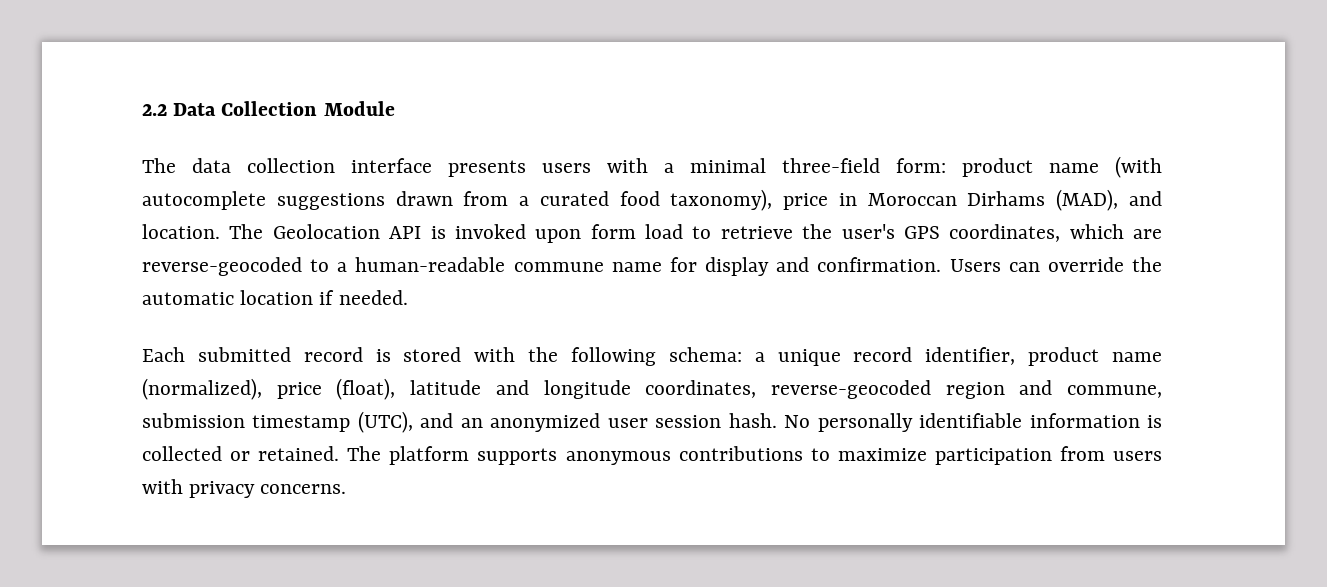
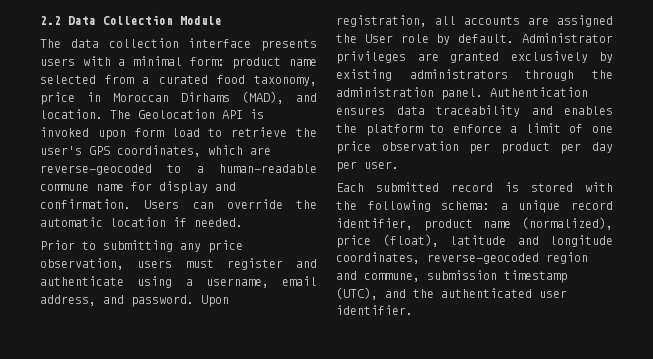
[782,158,880,173] three-field -> (182, 61) none
[1115,156,1162,178] [142,191,453,210] (with autocomplete suggestions drawn -> [40,75,96,84] selected
[670,189,773,211] taxonomy), -> [254,75,317,86] taxonomy,
(408, 297) none -> [40,240,243,253] [40,258,317,270] [40,276,317,288] [40,295,229,307] [336,15,613,27] [336,33,613,45] [336,51,613,64] [336,69,613,81] [336,87,588,100] [336,105,613,117] [336,123,613,136] [336,141,613,154] [336,161,399,172] // Prior to submitting any price observation, users must register and authenticate using a username, email address, and password. Upon registration, all accounts are assigned the User role by default. Administrator privileges are granted exclusively by existing administrators through the administration panel. Authentication ensures data traceability and enables the platform to enforce a limit of one price observation per product per day per user.
[460,413,1162,432] [142,446,1162,465] [142,479,347,498] an anonymized user session hash. No personally identifiable information is collected or retained. The platform supports anonymous contributions to maximize participation from users with privacy concerns. -> [413,288,567,298] [336,305,413,315] the authenticated user identifier.

